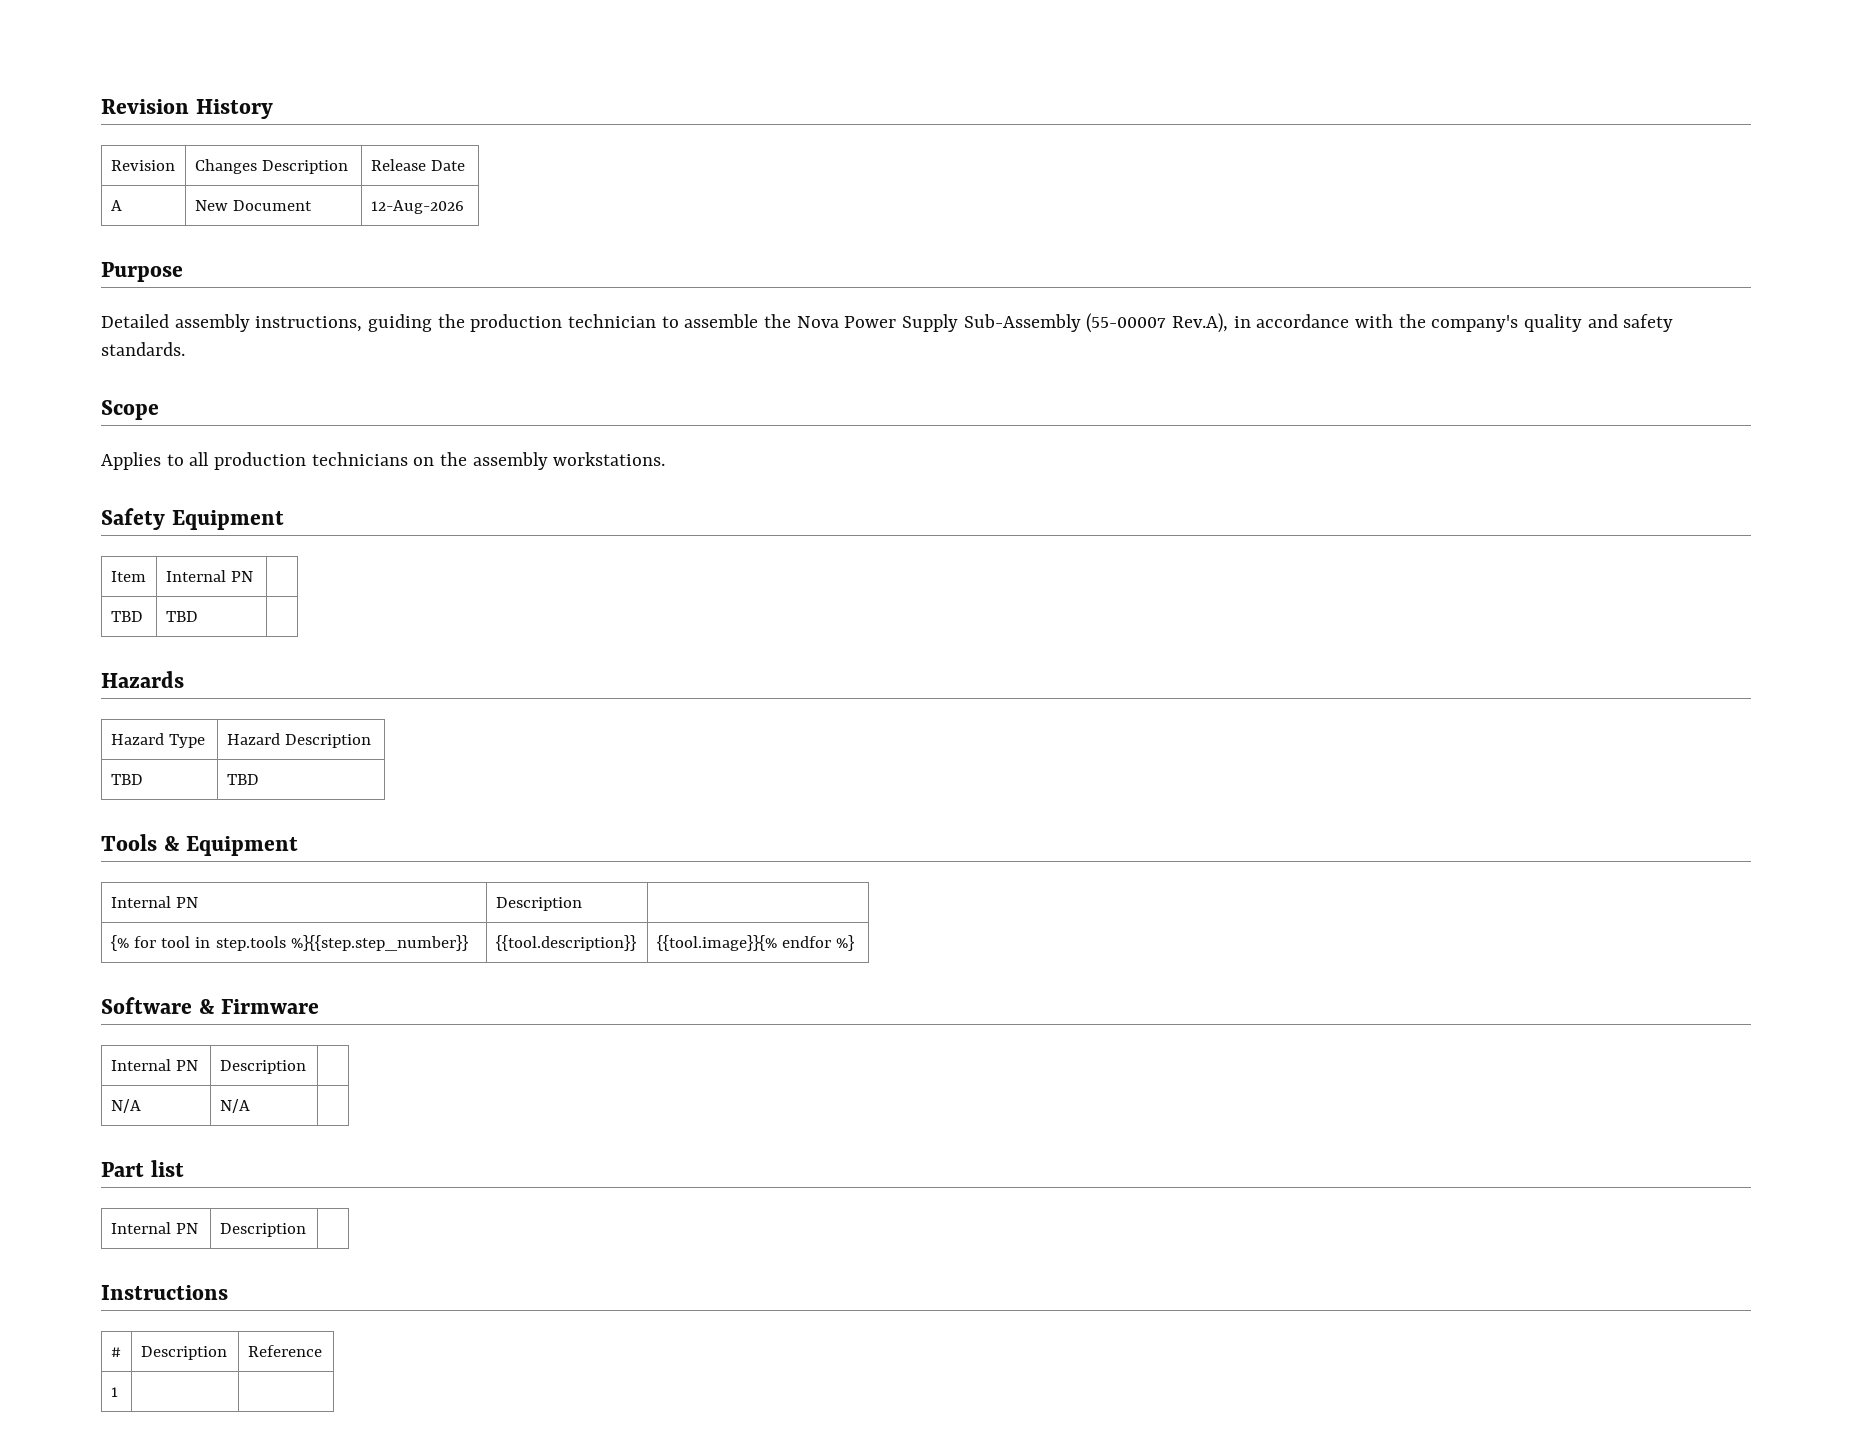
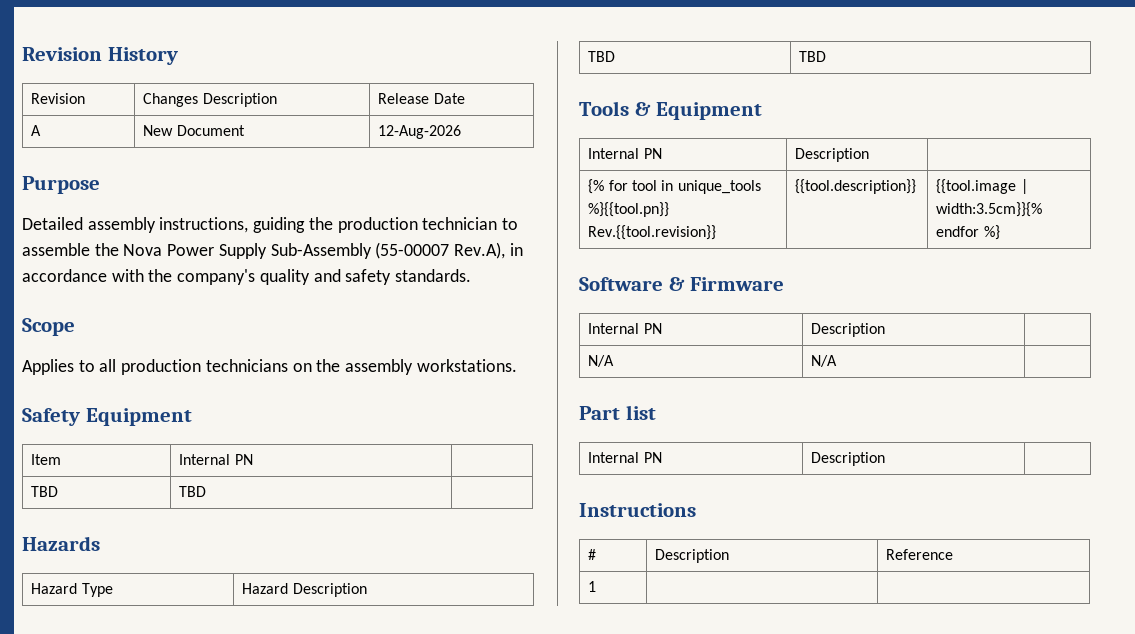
[215,935,468,951] [495,935,636,951] [656,935,777,951] step.tools %}{{step.step_number}} | {{tool.description}} | {{tool.image}}{% -> [677,180,761,194] [588,202,670,217] [588,225,717,240] [795,179,917,194] [936,179,1028,194] [936,202,1043,217] unique_tools %}{{tool.pn}} Rev.{{tool.revision}} | {{tool.description}} | {{tool.image | width:3.5cm}}{%

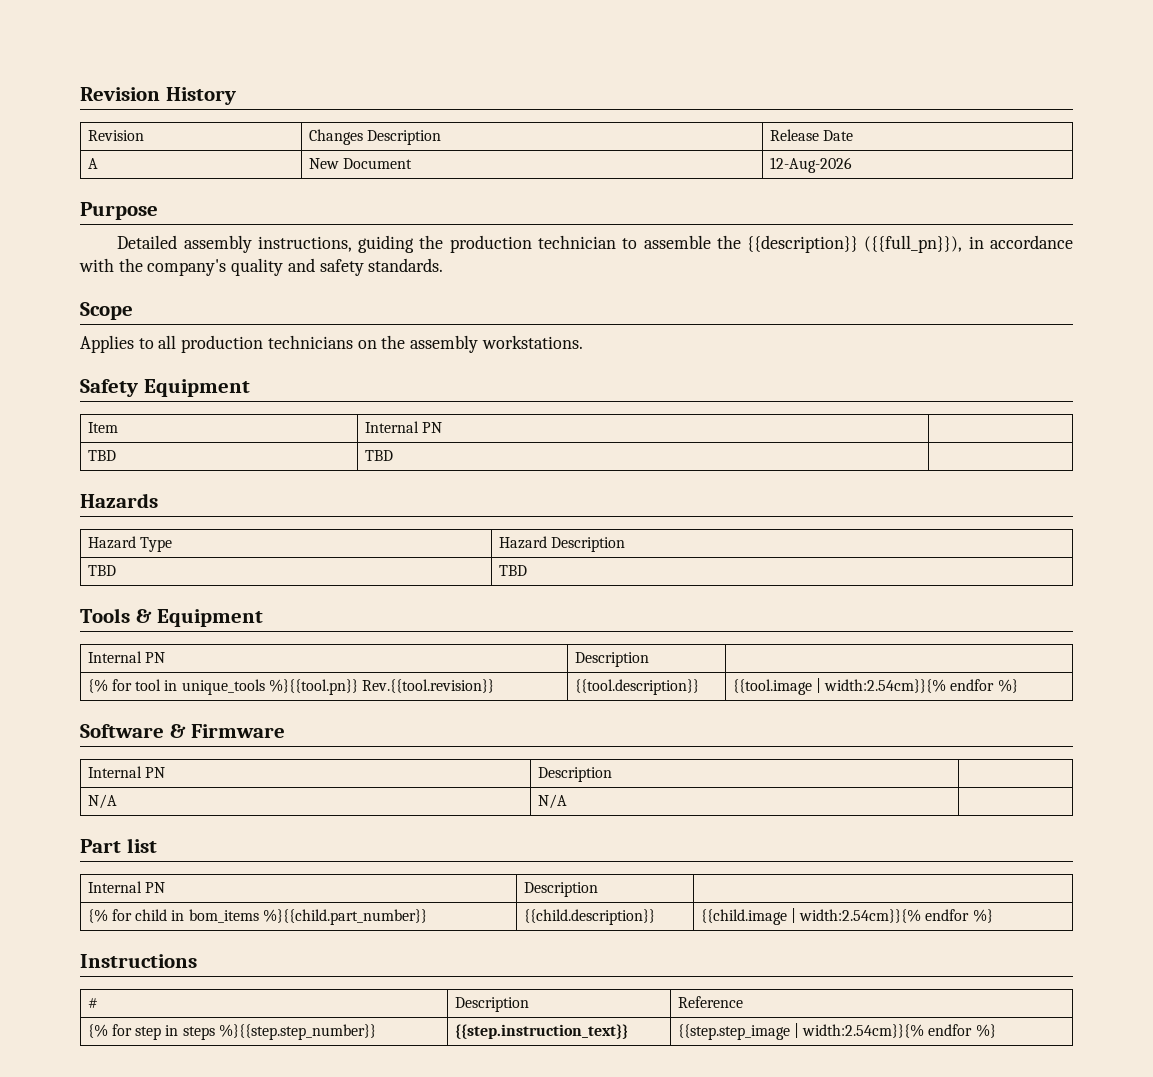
[123,242,506,259] Nova Power Supply Sub-Assembly (55-00007 Rev.A), -> [747,235,963,253] {{description}} ({{full_pn}}),
[936,202,1043,217] width:3.5cm}}{% -> [824,679,947,693] width:2.54cm}}{%
[579,503,696,517] [588,549,597,560] [655,549,730,563] [886,549,954,560] [588,581,597,592] // Instructions // # | Description | Reference // 1 | | -> [87,909,428,925] [523,909,655,925] [700,908,993,925] [80,954,197,968] [87,998,98,1008] [454,997,529,1012] [677,996,743,1008] [87,1024,377,1040] [454,1024,628,1039] [677,1023,996,1040] // {% for child in bom_items %}{{child.part_number}} | {{child.description}} | {{child.image | width:2.54cm}}{% endfor %} // Instructions // # | Description | Reference // {% for step in steps %}{{step.step_number}} | {{step.instruction_text}} | {{step.step_image | width:2.54cm}}{% endfor %}

